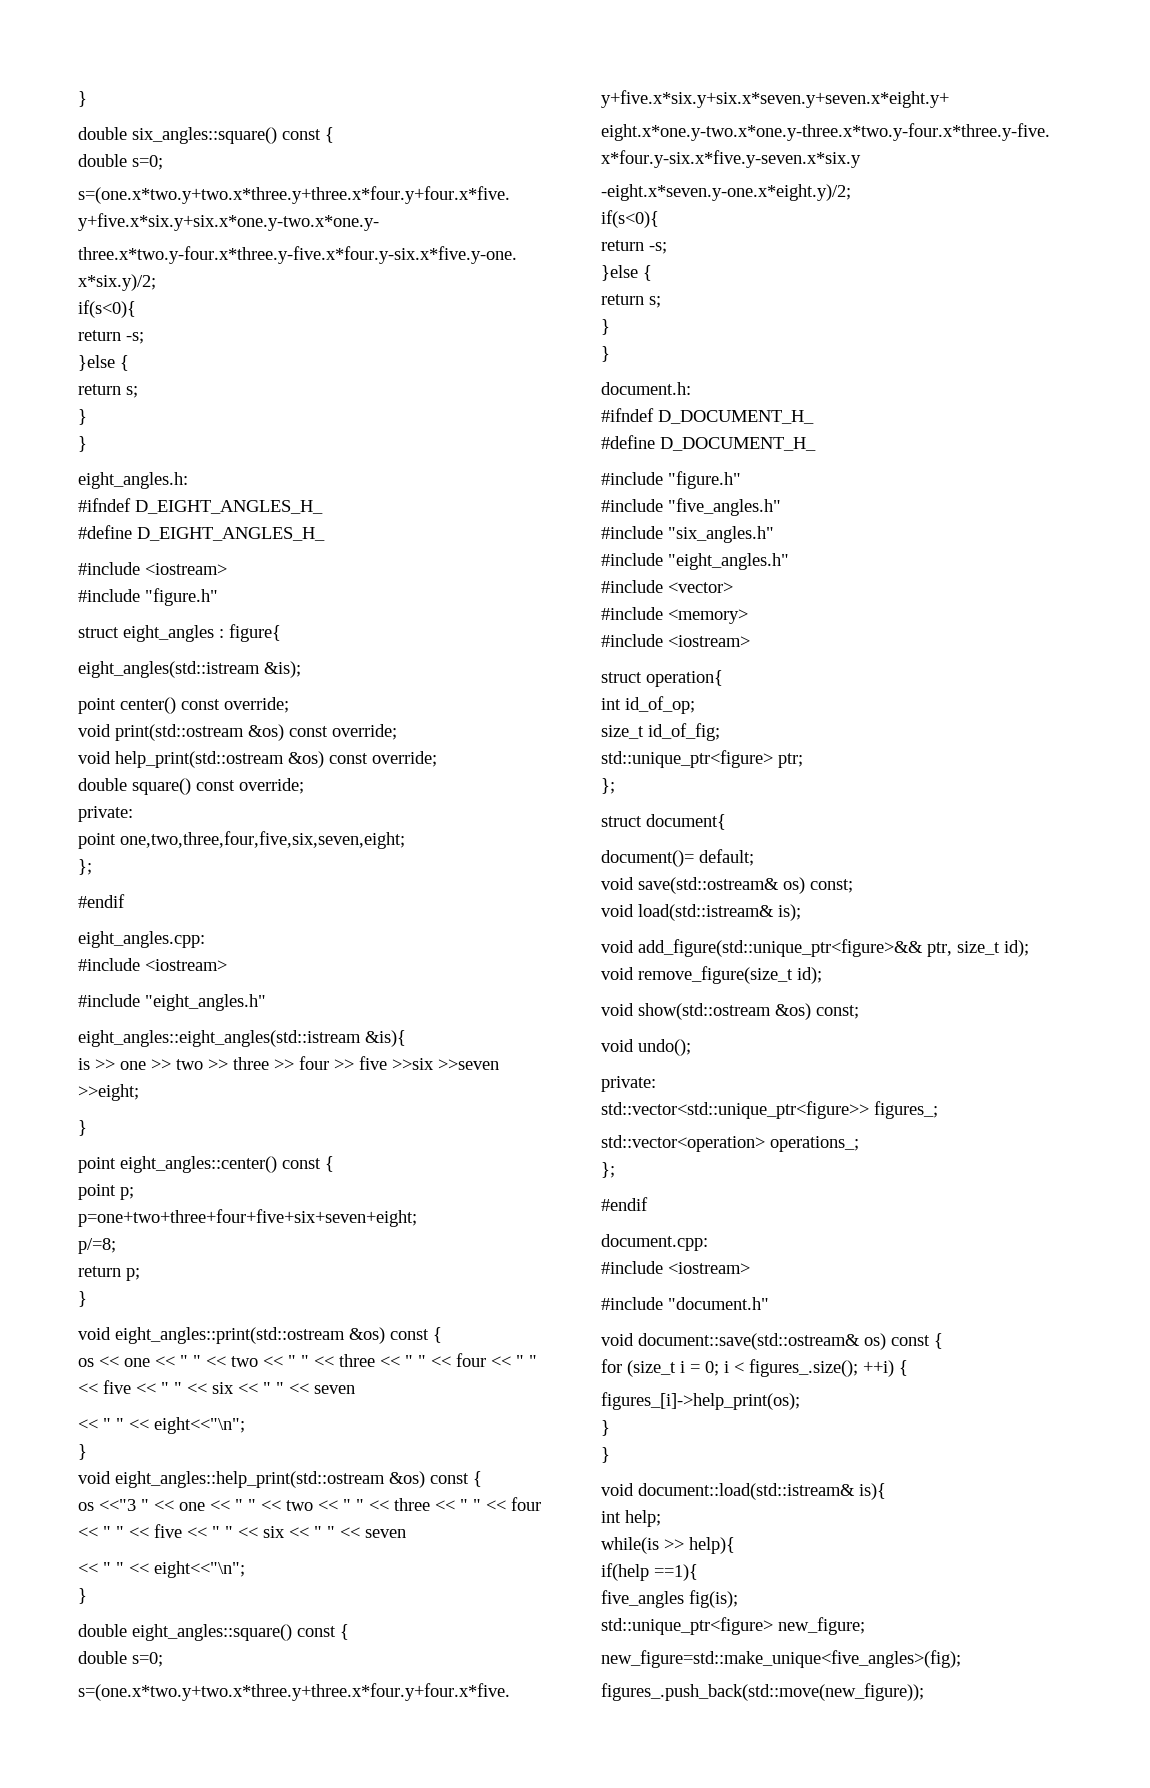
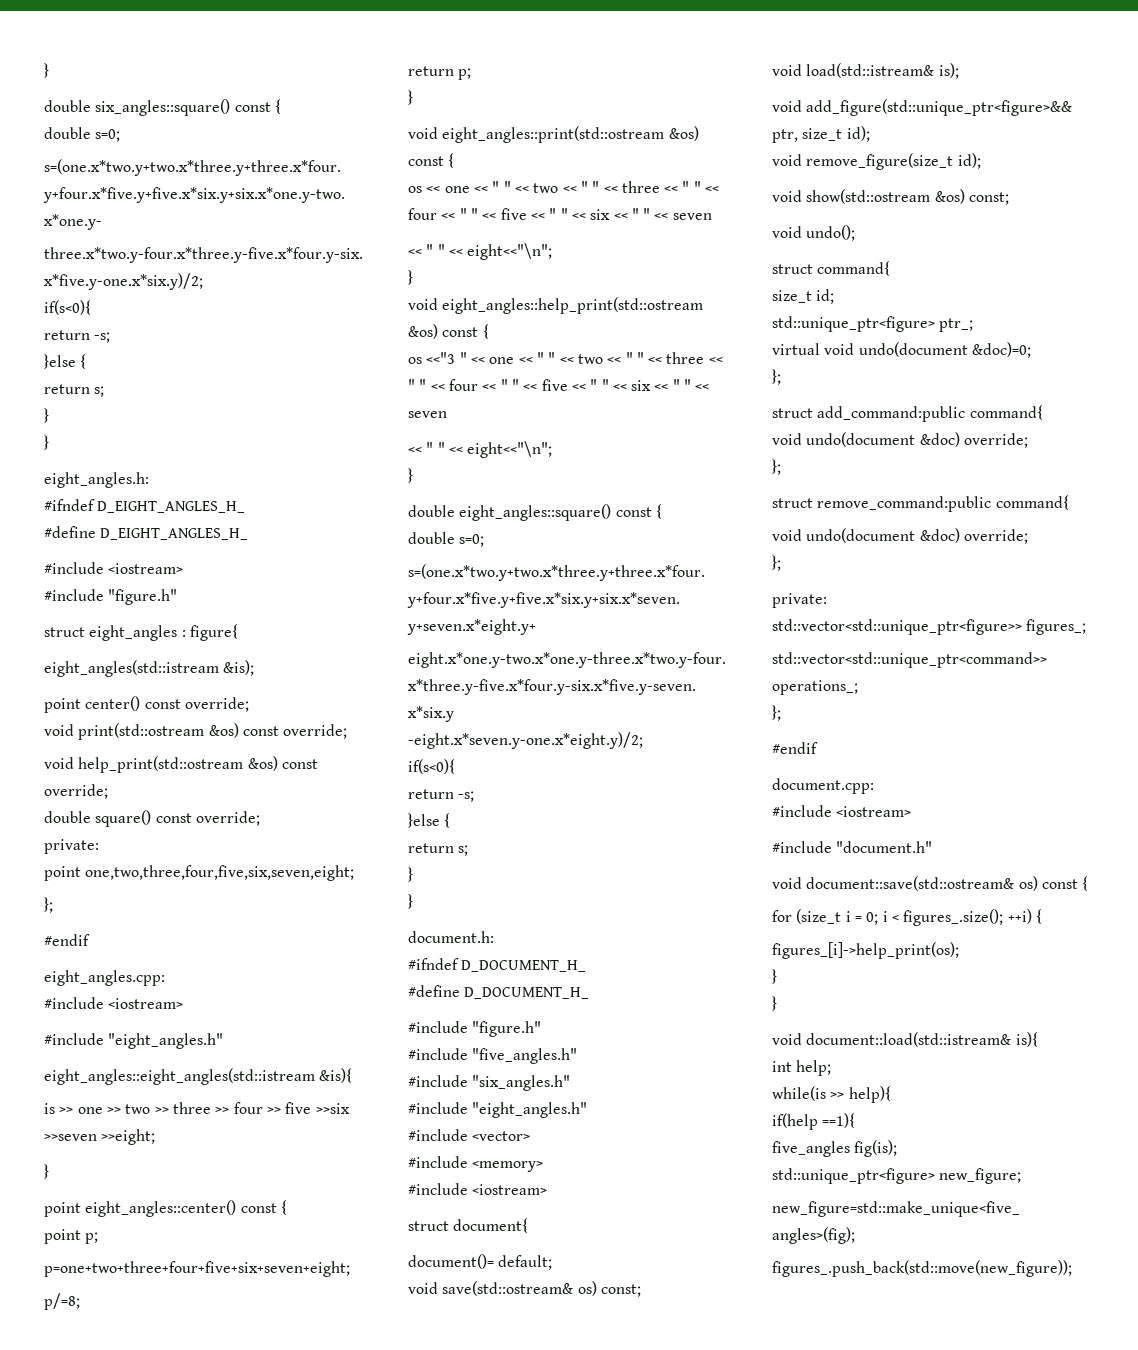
[601,670,723,687] [601,696,695,714] [601,723,720,741] [601,750,803,768] [601,778,615,794] // struct operation{ // int id_of_op; // size_t id_of_fig; // std::unique_ptr<figure> ptr; // }; -> (548, 1189) none
(691, 1047) none -> [772,261,891,276] [772,289,835,304] [772,316,974,332] [772,342,1031,358] [772,369,781,385] [772,405,1043,422] [772,432,1028,448] [772,459,781,475] [772,495,1069,512] [772,528,1028,544] [772,555,781,571] // struct command{ // size_t id; // std::unique_ptr<figure> ptr_; // virtual void undo(document &doc)=0; // }; // struct add_command:public command{ // void undo(document &doc) override; // }; // struct remove_command:public command{ // void undo(document &doc) override; // };
[601,1135,765,1152] std::vector<operation> -> [772,652,1047,668] std::vector<std::unique_ptr<command>>

